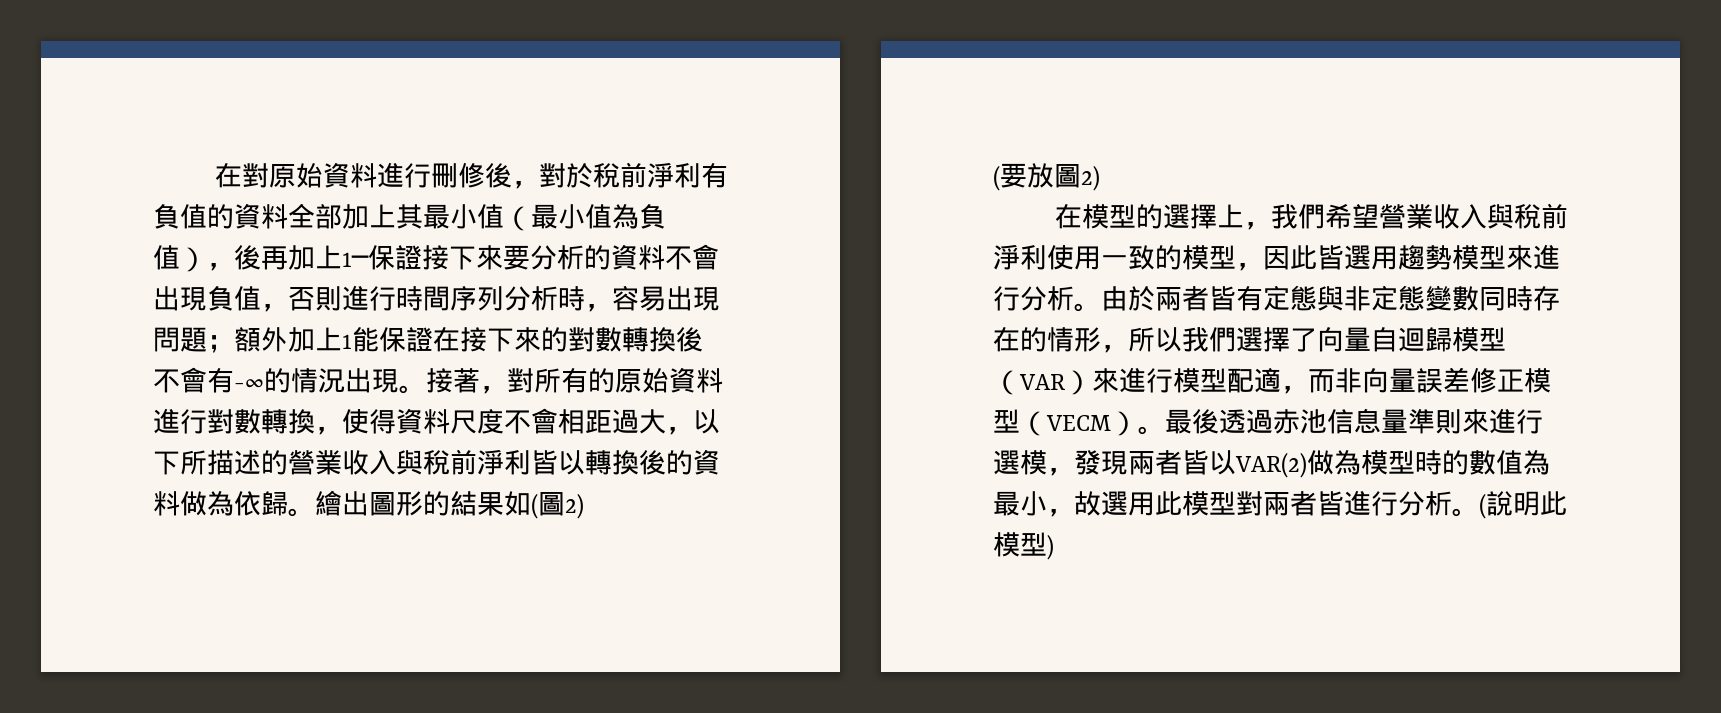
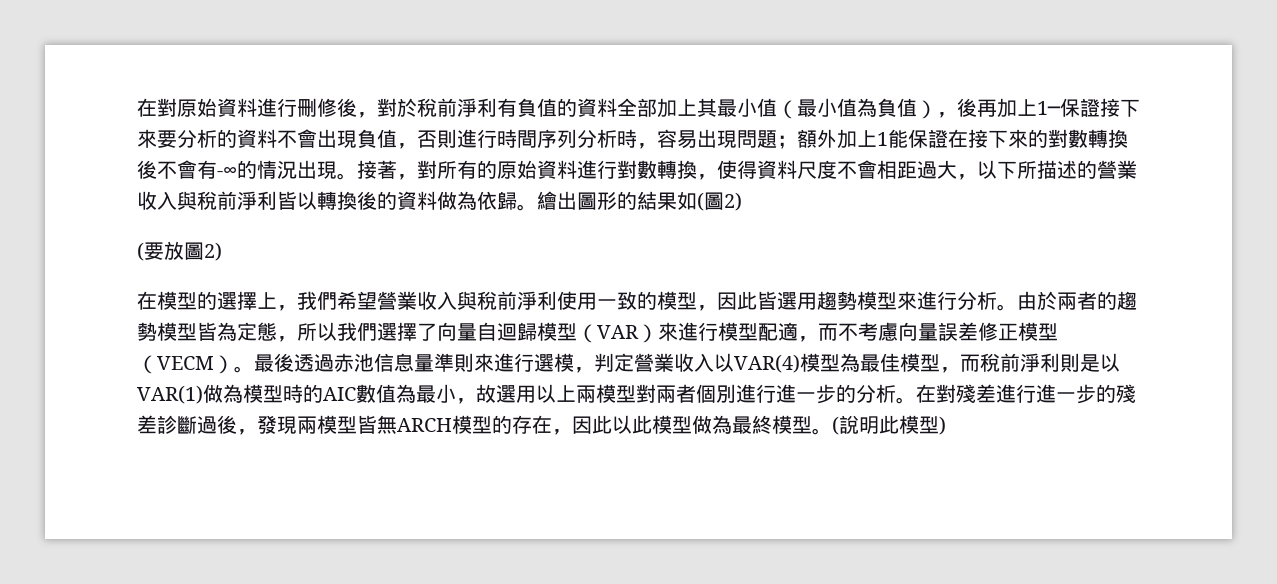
[1209,285,1560,311] [993,327,1101,352] 皆有定態與非定態變數同時存在的情形 -> [1097,291,1137,310] [137,322,277,341] 的趨勢模型皆為定態
[1335,368,1362,393] 非 -> [838,322,898,341] 不考慮
[1074,450,1307,478] 發現兩者皆以VAR(2) -> [594,353,1120,373] [137,385,203,404] 判定營業收入以VAR(4)模型為最佳模型，而稅前淨利則是以VAR(1)
(1469, 462) none -> [323,387,356,401] AIC
[1155,491,1182,515] 此 -> [536,384,596,403] 以上兩
[1317,490,1452,516] 皆進行分析 -> [696,384,1136,404] [137,415,812,435] 個別進行進一步的分析。在對殘差進行進一步的殘差診斷過後，發現兩模型皆無ARCH模型的存在，因此以此模型做為最終模型

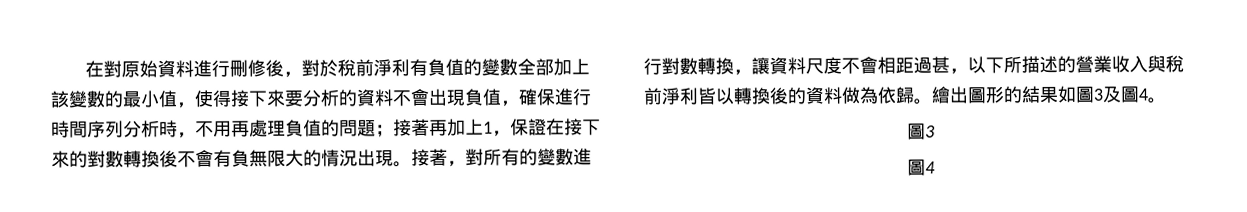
[577,98,617,117] 資料 -> [481,58,519,76] 變數
[697,98,1100,119] 其最小值（最小值為負值），後再加上1─保證 -> [50,89,231,109] 該變數的最小值，使得
[417,129,457,148] 否則 -> [518,88,555,106] 確保
[657,129,837,149] 容易出現問題；額外 -> [195,118,448,138] 不用再處理負值的問題；接著再
[888,129,908,148] 能 -> [492,130,511,137] ，
[217,167,237,177] -∞ -> [231,149,304,167] 負無限大
[497,160,577,179] 原始資料 -> [537,148,574,166] 變數
[717,160,757,179] 使得 -> [751,57,770,75] 讓
[937,160,957,179] 大 -> [931,56,950,74] 甚
[697,192,742,211] [137,241,222,261] [137,291,1137,311] [137,322,1058,343] [137,353,1120,374] [137,384,1136,404] [137,415,946,435] (圖2) // (要放圖2) // 在模型的選擇上，我們希望營業收入與稅前淨利使用一致的模型，因此皆選用趨勢模型來進行分析。由於兩者的趨勢模型皆為定態，所以我們選擇了向量自迴歸模型（VAR）來進行模型配適，而不考慮向量誤差修正模型（VECM）。最後透過赤池信息量準則來進行選模，判定營業收入以VAR(4)模型為最佳模型，而稅前淨利則是以VAR(1)做為模型時的AIC數值為最小，故選用以上兩模型對兩者個別進行進一步的分析。在對殘差進行進一步的殘差診斷過後，發現兩模型皆無ARCH模型的存在，因此以此模型做為最終模型。(說明此模型) -> [1075,86,1166,104] [906,123,935,140] [906,159,936,176] 圖3及圖4。 // 圖3 // 圖4

